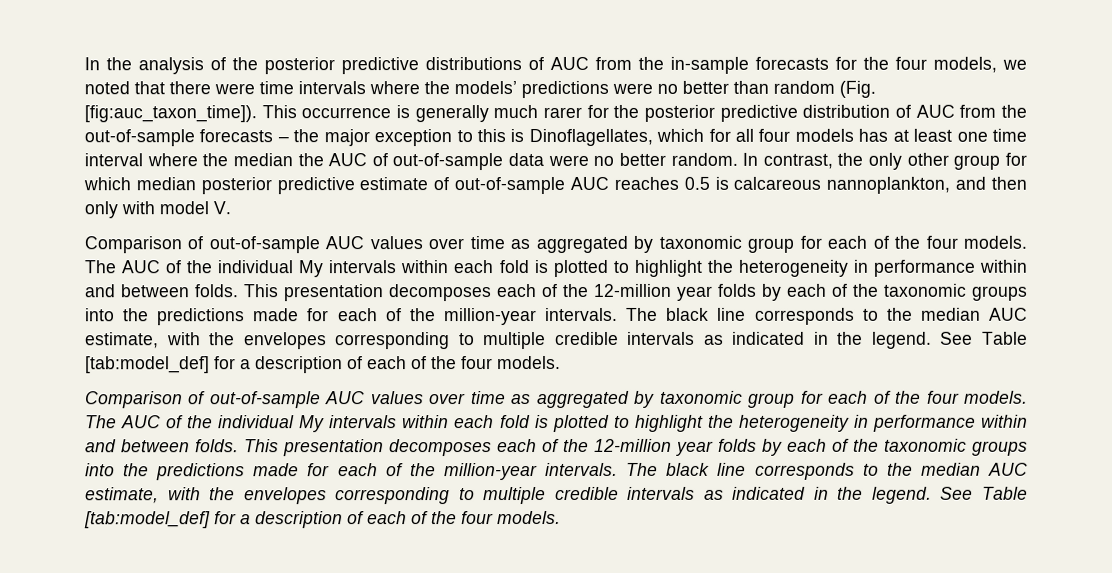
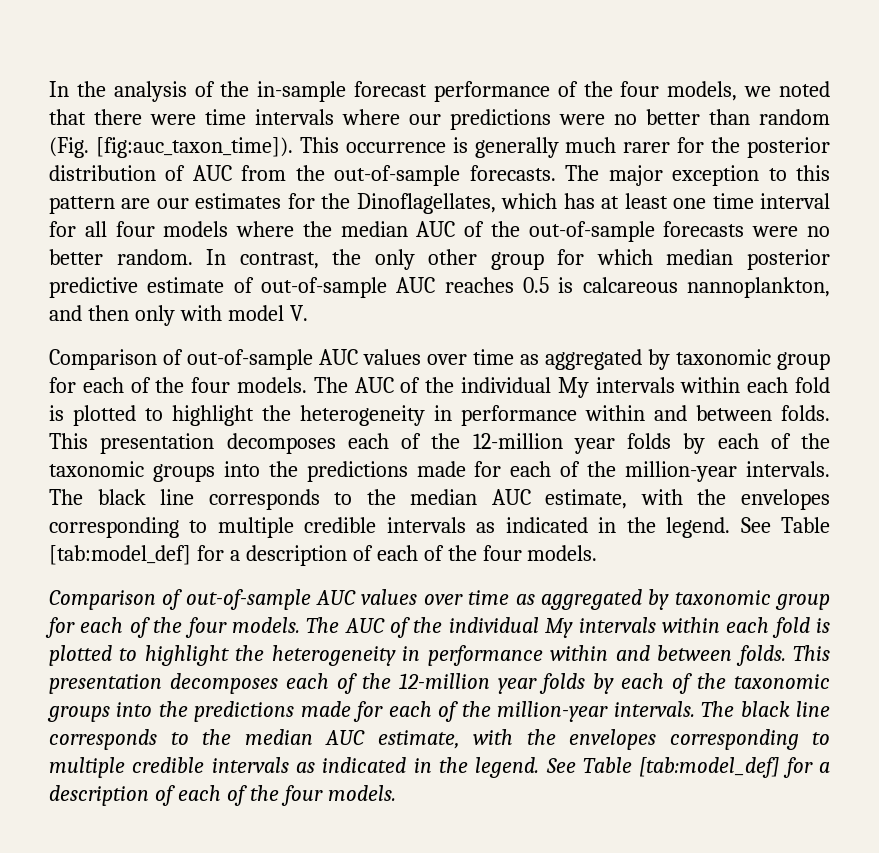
[264,56,857,75] posterior predictive distributions of AUC from the in-sample forecasts for -> [257,81,578,102] in-sample forecast performance of
[424,81,517,95] the models’ -> [409,114,441,125] our
[719,104,798,122] predictive -> (830, 147) none
[199,129,320,143] forecasts – the -> [469,165,600,181] forecasts. The
[510,128,854,147] is Dinoflagellates, which for all four models -> [49,193,558,214] pattern are our estimates for the Dinoflagellates, which
(143, 160) none -> [49,221,229,237] for all four models
[297,153,545,171] the AUC of out-of-sample data -> [416,221,745,242] AUC of the out-of-sample forecasts

